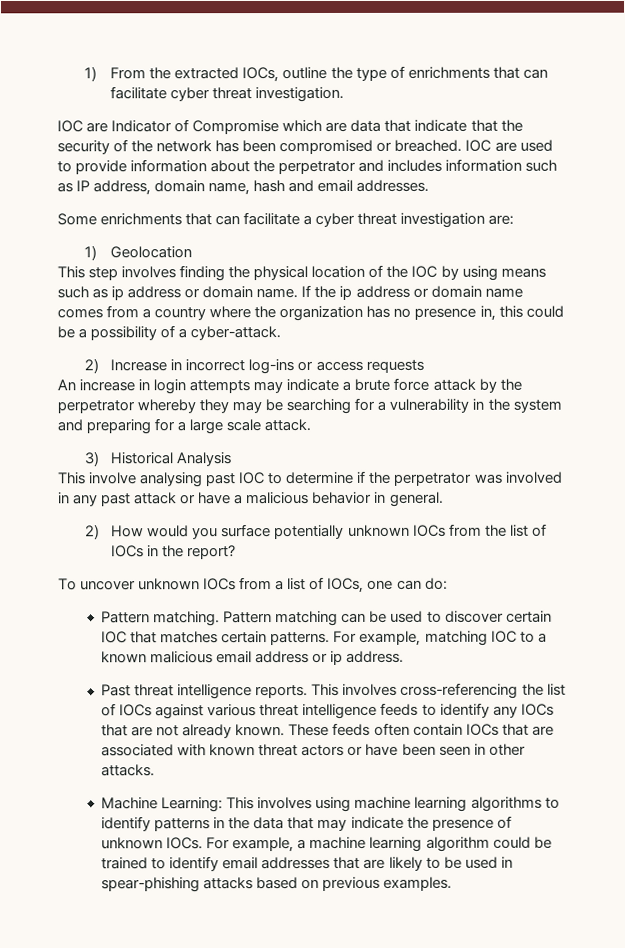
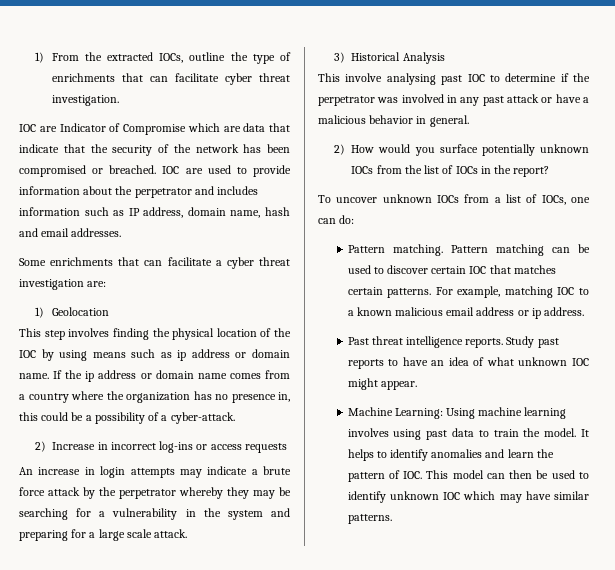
[311,682,566,699] [101,702,554,720] [101,722,554,739] [101,743,526,757] [101,764,156,777] [101,796,560,813] [101,815,512,832] [101,836,552,853] [101,856,513,872] [101,876,453,893] This involves cross-referencing the list of IOCs against various threat intelligence feeds to identify any IOCs that are not already known. These feeds often contain IOCs that are associated with known threat actors or have been seen in other attacks. // Machine Learning: This involves using machine learning algorithms to identify patterns in the data that may indicate the presence of unknown IOCs. For example, a machine learning algorithm could be trained to identify email addresses that are likely to be used in spear-phishing attacks based on previous examples. -> [506,336,559,348] [347,357,589,369] [347,378,417,390] [347,407,567,419] [347,428,589,440] [347,449,554,461] [347,470,589,482] [347,491,589,503] [347,514,392,524] Study past reports to have an idea of what unknown IOC might appear. // Machine Learning: Using machine learning involves using past data to train the model. It helps to identify anomalies and learn the pattern of IOC. This model can then be used to identify unknown IOC which may have similar patterns.

